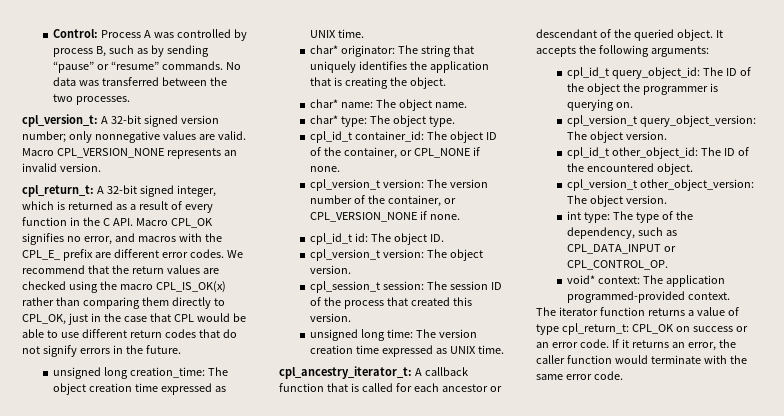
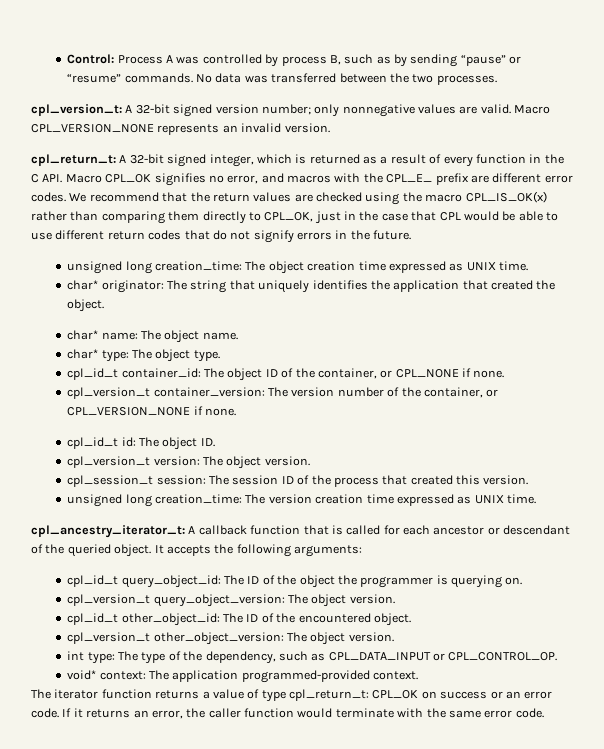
[334,77,389,89] is creating -> [491,280,534,290] created
[383,179,425,188] version: -> [153,387,265,397] container_version:
[387,329,414,338] time: -> [155,494,243,504] creation_time:

